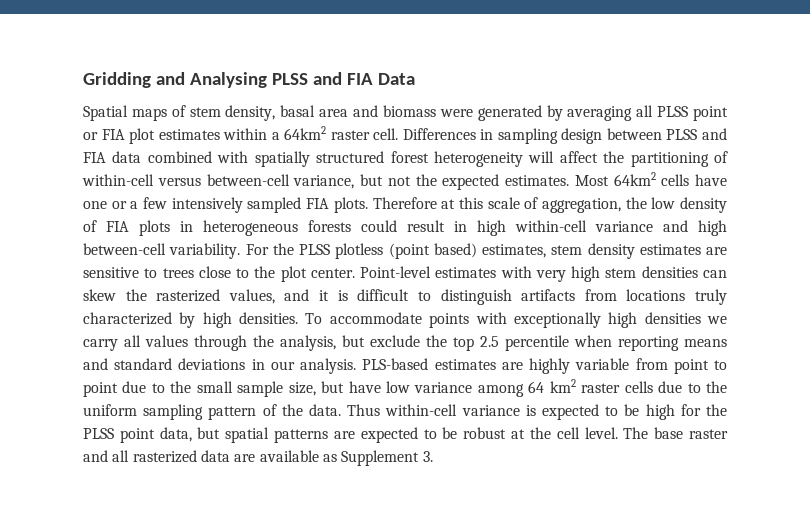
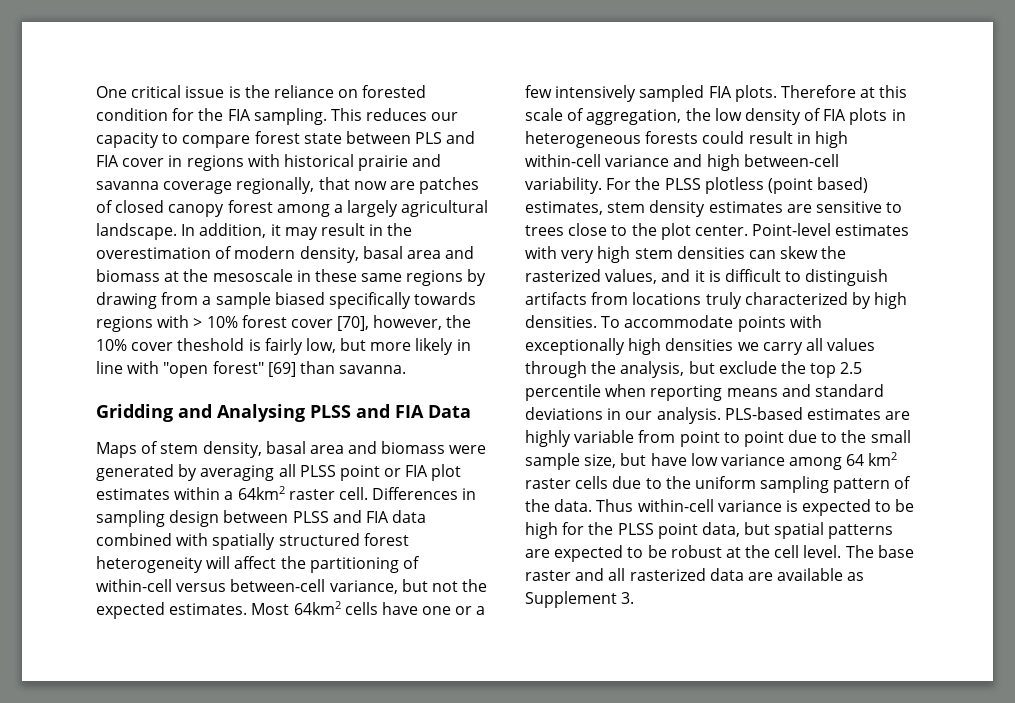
(83, 80) none -> [96,85,427,98] [96,108,459,125] [96,131,476,148] [96,154,442,171] [96,177,480,194] [96,200,489,217] [96,223,413,240] [96,246,475,263] [96,269,487,286] [96,292,477,309] [96,315,472,332] [96,338,471,355] [96,361,407,378] One critical issue is the reliance on forested condition for the FIA sampling. This reduces our capacity to compare forest state between PLS and FIA cover in regions with historical prairie and savanna coverage regionally, that now are patches of closed canopy forest among a largely agricultural landscape. In addition, it may result in the overestimation of modern density, basal area and biomass at the mesoscale in these same regions by drawing from a sample biased specifically towards regions with > 10% forest cover [70], however, the 10% cover theshold is fairly low, but more likely in line with "open forest" [69] than savanna. //
[83,105,167,121] Spatial maps -> [96,442,137,458] Maps

